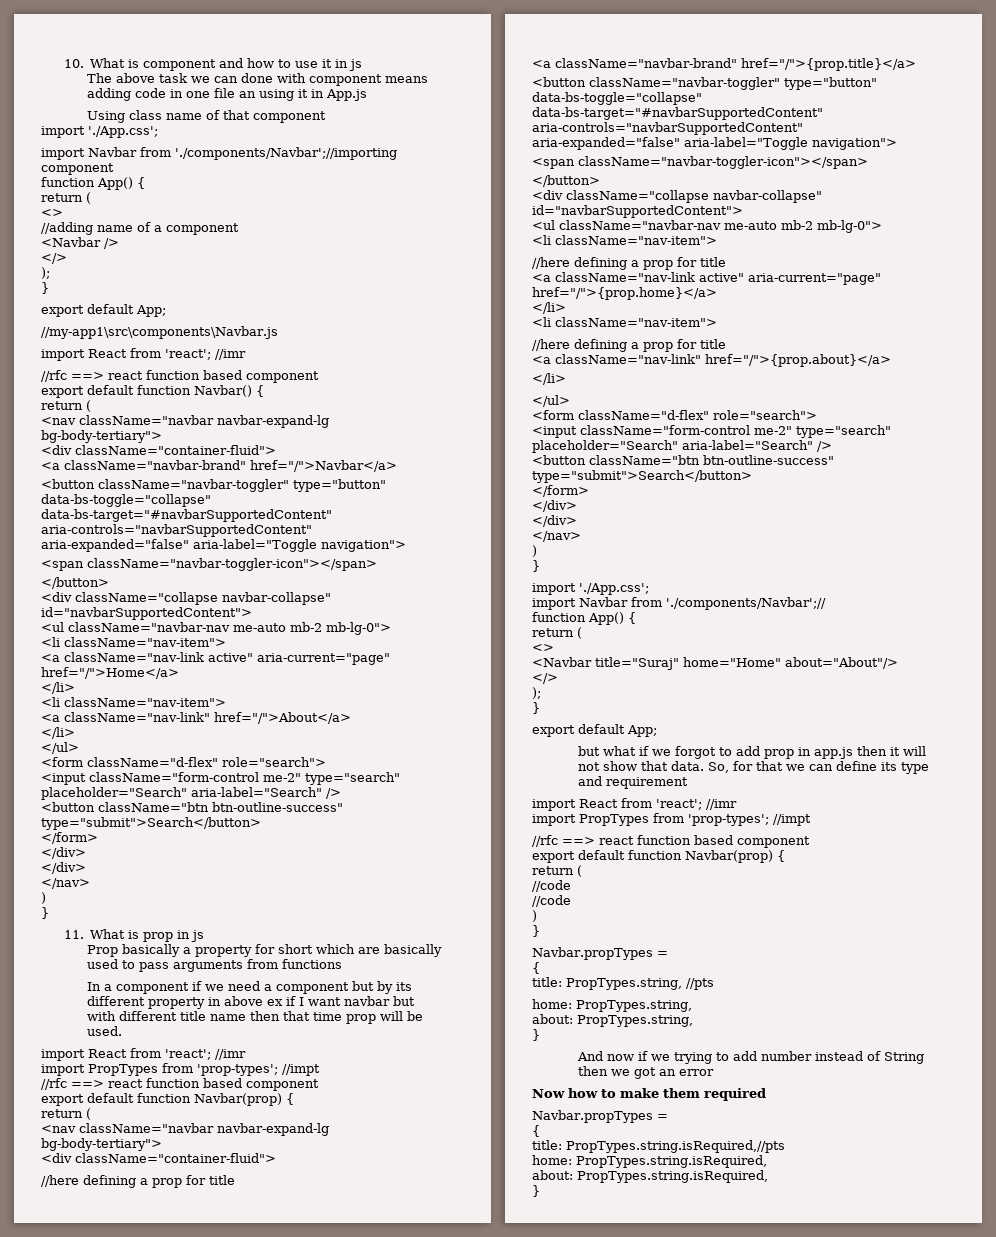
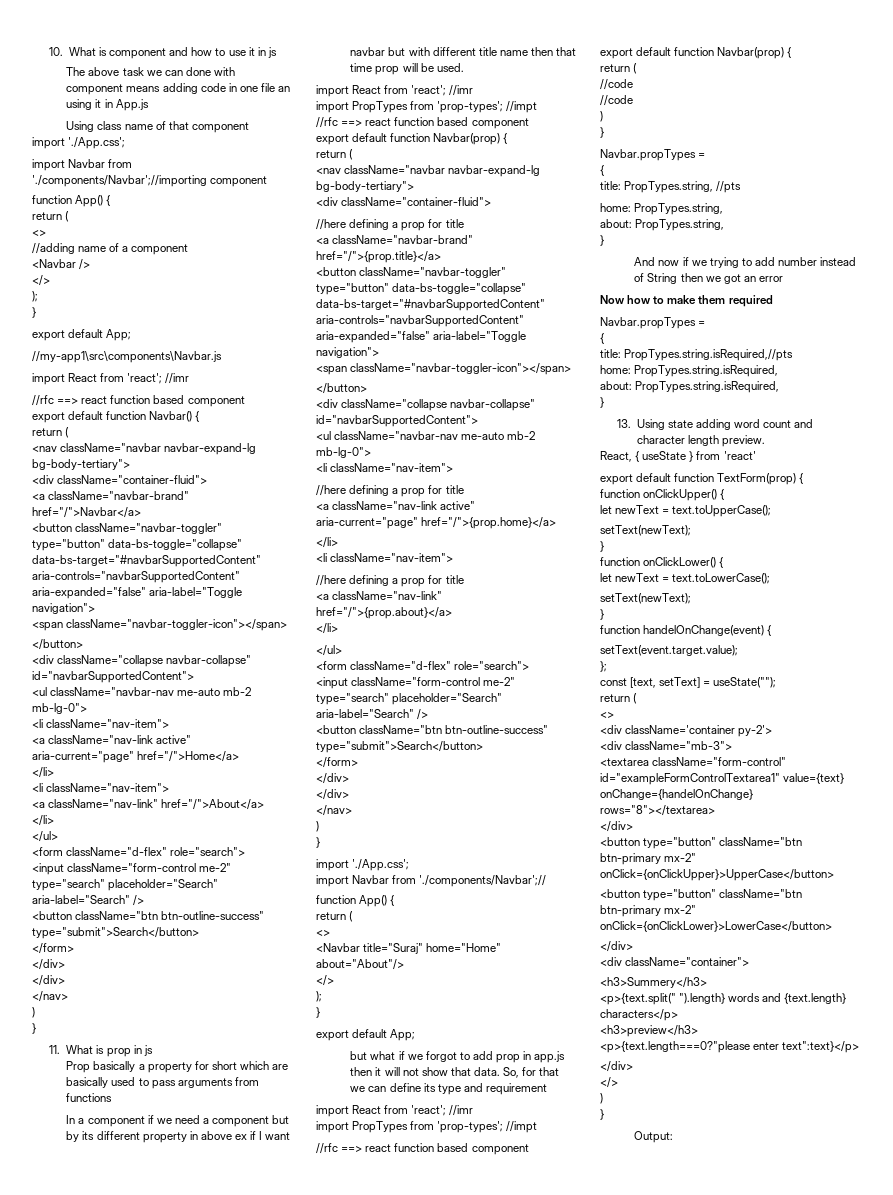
(540, 1191) none -> [617,419,814,430] [636,435,766,447] [600,451,756,462] [600,473,804,485] [600,489,725,501] [600,505,772,517] [600,525,691,536] [600,541,604,552] [600,557,724,568] [600,573,771,584] [600,593,691,604] [600,609,604,620] [600,625,772,636] [600,645,738,656] [600,661,607,672] [600,677,777,688] [600,693,638,704] [600,711,614,718] [600,725,773,737] [600,741,733,750] [600,757,787,766] [600,773,845,785] [600,789,753,800] [600,805,715,816] [600,821,633,832] [600,837,803,849] [600,853,697,865] [600,869,834,881] [600,889,803,901] [600,905,697,917] [600,921,832,932] [600,941,633,952] [600,957,750,966] [600,977,707,988] [600,993,847,1005] [600,1009,678,1021] [600,1025,698,1037] [600,1041,860,1053] [600,1061,633,1072] [600,1077,618,1088] [600,1093,603,1104] [600,1109,604,1120] [634,1131,674,1143] // 13. Using state adding word count and character length preview. // React, { useState } from 'react' // export default function TextForm(prop) { // function onClickUpper() { // let newText = text.toUpperCase(); // setText(newText); // } // function onClickLower() { // let newText = text.toLowerCase(); // setText(newText); // } // function handelOnChange(event) { // setText(event.target.value); // }; // const [text, setText] = useState(""); // return ( // <> // <div className='container py-2'> // <div className="mb-3"> // <textarea className="form-control" id="exampleFormControlTextarea1" value={text} onChange={handelOnChange} rows="8"></textarea> // </div> // <button type="button" className="btn btn-primary mx-2" onClick={onClickUpper}>UpperCase</button> // <button type="button" className="btn btn-primary mx-2" onClick={onClickLower}>LowerCase</button> // </div> // <div className="container"> // <h3>Summery</h3> // <p>{text.split(" ").length} words and {text.length} characters</p> // <h3>preview</h3> // <p>{text.length===0?"please enter text":text}</p> // </div> // </> // ) // } // Output:

